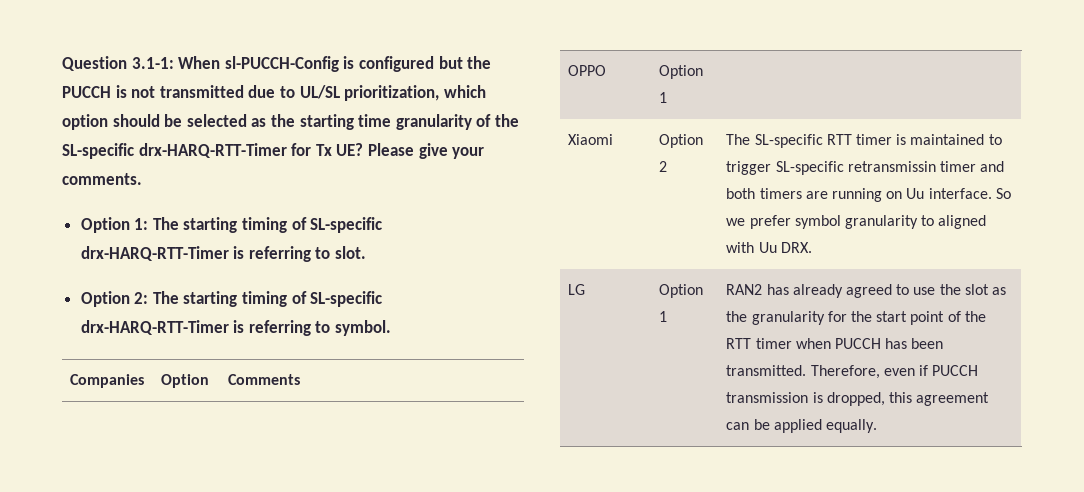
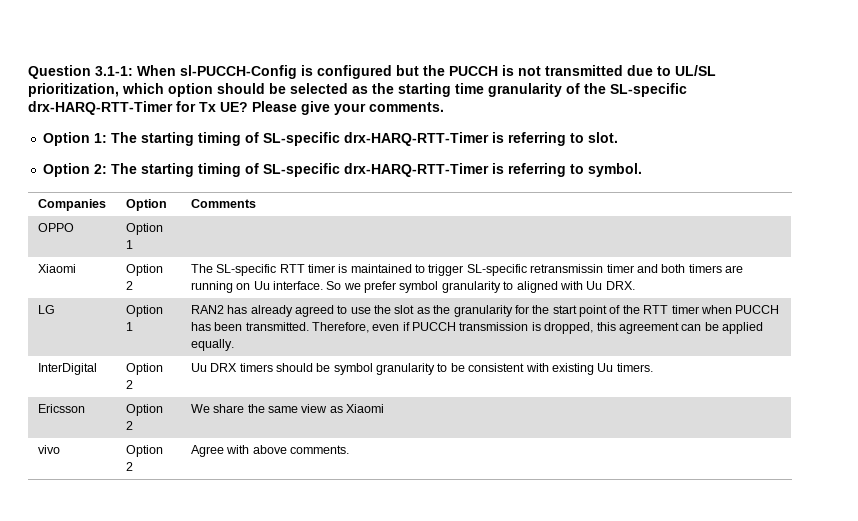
(878, 426) none -> [37,363,97,375] [125,363,163,375] [125,380,133,389] [190,363,653,375] [37,404,85,413] [125,404,163,416] [125,421,133,430] [190,404,385,413] [37,445,60,454] [125,445,163,457] [125,462,133,471] [190,445,349,457] // InterDigital | Option 2 | Uu DRX timers should be symbol granularity to be consistent with existing Uu timers. // Ericsson | Option 2 | We share the same view as Xiaomi // vivo | Option 2 | Agree with above comments.

